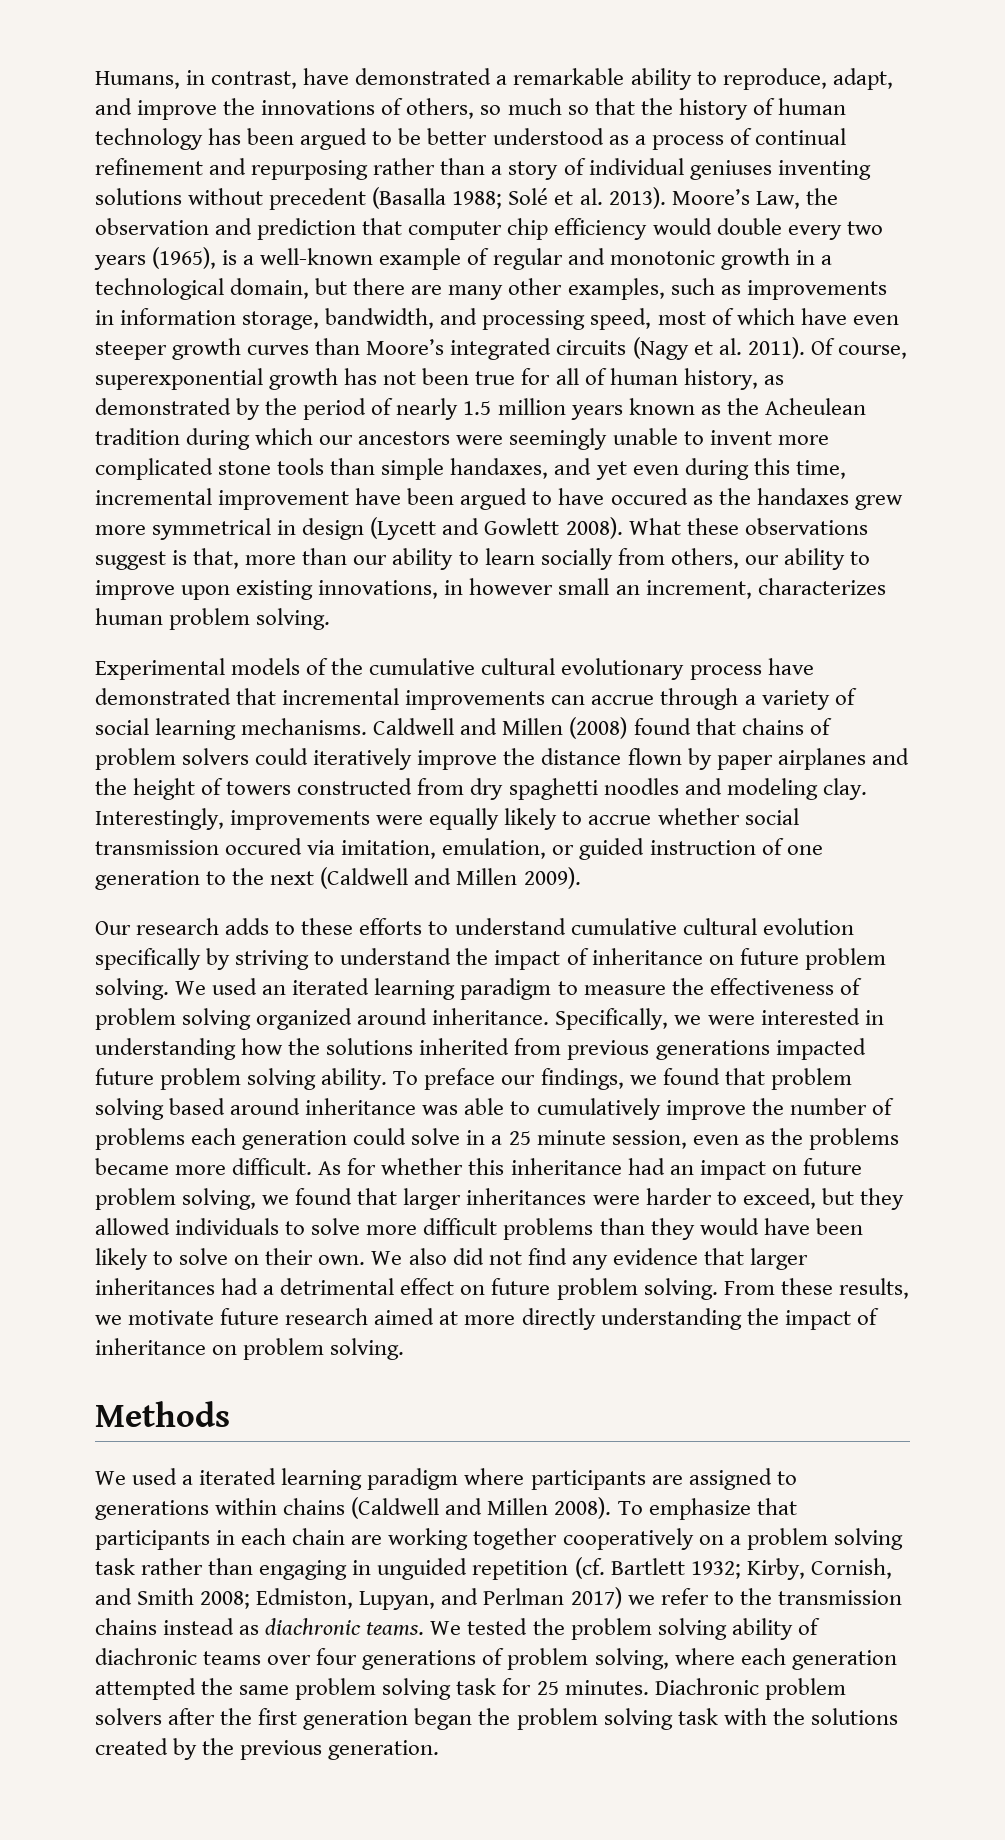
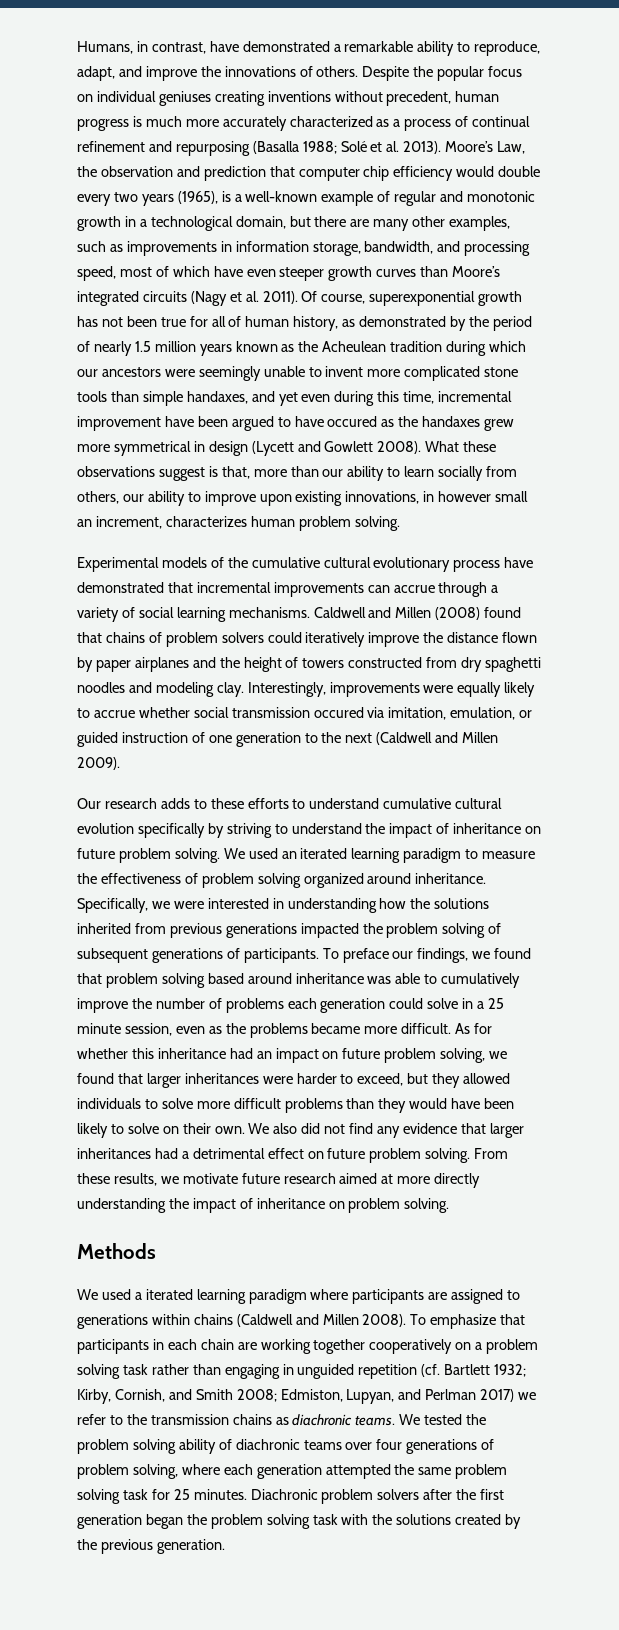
[406,98,846,120] [95,128,604,150] others, so much so that the history of human technology has been argued to be better understood -> [316,66,523,81] [77,91,500,106] [77,116,373,131] others. Despite the popular focus on individual geniuses creating inventions without precedent, human progress is much more accurately characterized
[373,158,871,180] [95,188,367,210] rather than a story of individual geniuses inventing solutions without precedent -> (250, 148) none
[95,1068,388,1090] future problem solving ability. -> [362,923,502,938] [77,948,319,963] the problem solving of subsequent generations of participants.
[163,1618,235,1635] instead -> (272, 1419) none

